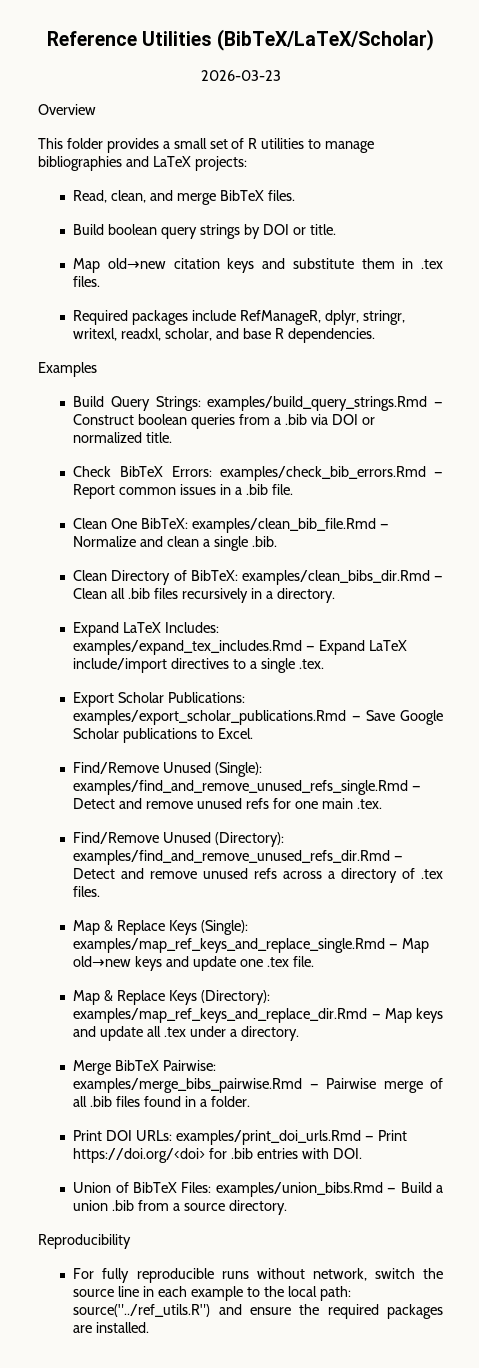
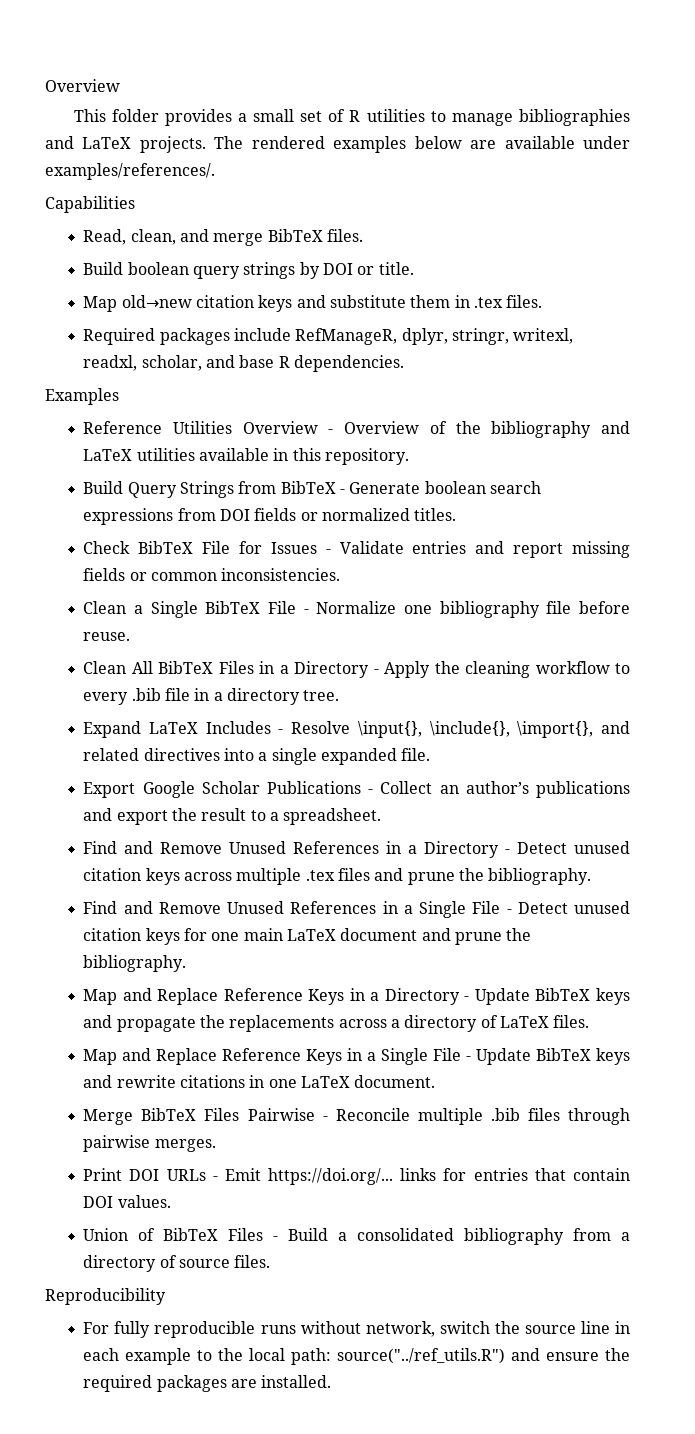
[46,29,435,51] [200,70,281,81] Reference Utilities (BibTeX/LaTeX/Scholar) // 2026-03-23 // -> (45, 85) none
[194,156,247,171] projects: -> [139,136,631,153] [45,163,215,180] [45,196,135,213] projects. The rendered examples below are available under examples/references/. // Capabilities
[73,396,443,411] [73,414,358,429] Build Query Strings: examples/build_query_strings.Rmd — Construct boolean queries from a .bib via DOI -> [83,421,630,438] [83,448,409,465] [83,481,541,498] [83,508,297,525] Reference Utilities Overview - Overview of the bibliography and LaTeX utilities available in this repository. // Build Query Strings from BibTeX - Generate boolean search expressions from DOI fields
[146,432,173,443] title. -> [414,508,457,521] titles.
[171,466,443,481] [73,484,293,499] [73,518,389,533] [73,536,277,551] [73,570,443,585] [73,588,335,603] [73,622,220,637] [73,640,408,655] [73,658,324,673] [73,692,246,707] [73,710,443,725] [73,728,254,743] [73,762,263,777] [73,780,422,795] [73,798,382,809] [73,832,285,847] [73,850,404,865] [73,868,278,879] Errors: examples/check_bib_errors.Rmd — Report common issues in a .bib file. // Clean One BibTeX: examples/clean_bib_file.Rmd — Normalize and clean a single .bib. // Clean Directory of BibTeX: examples/clean_bibs_dir.Rmd — Clean all .bib files recursively in a directory. // Expand LaTeX Includes: examples/expand_tex_includes.Rmd — Expand LaTeX include/import directives to a single .tex. // Export Scholar Publications: examples/export_scholar_publications.Rmd — Save Google Scholar publications to Excel. // Find/Remove Unused (Single): examples/find_and_remove_unused_refs_single.Rmd — Detect and remove unused refs for one main .tex. // Find/Remove Unused (Directory): examples/find_and_remove_unused_refs_dir.Rmd — Detect and remove unused refs -> [202,541,631,558] [83,568,341,581] [83,601,631,618] [83,632,131,641] [83,661,630,678] [83,688,340,705] [83,721,630,738] [83,748,431,765] [83,781,630,798] [83,808,382,825] [83,841,631,858] [83,868,592,885] [83,901,631,918] [83,928,532,945] [83,955,187,972] [83,988,630,1005] [83,1015,335,1032] File for Issues - Validate entries and report missing fields or common inconsistencies. // Clean a Single BibTeX File - Normalize one bibliography file before reuse. // Clean All BibTeX Files in a Directory - Apply the cleaning workflow to every .bib file in a directory tree. // Expand LaTeX Includes - Resolve \input{}, \include{}, \import{}, and related directives into a single expanded file. // Export Google Scholar Publications - Collect an author’s publications and export the result to a spreadsheet. // Find and Remove Unused References in a Directory - Detect unused citation keys across multiple .tex files and prune the bibliography. // Find and Remove Unused References in a Single File - Detect unused citation keys for one main LaTeX document and prune the bibliography. // Map and Replace Reference Keys in a Directory - Update BibTeX keys and propagate the replacements
[421,869,443,879] .tex -> [499,1016,549,1028] LaTeX
[104,920,248,935] [73,938,430,953] [73,956,314,971] [73,990,270,1005] [73,1008,443,1023] [73,1026,299,1041] [73,1060,217,1075] [73,1078,443,1093] [73,1096,250,1107] [73,1130,407,1145] [73,1148,362,1163] [73,1182,444,1197] [73,1200,287,1215] & Replace Keys (Single): examples/map_ref_keys_and_replace_single.Rmd — Map old→new keys and update one .tex file. // Map & Replace Keys (Directory): examples/map_ref_keys_and_replace_dir.Rmd — Map keys and update all .tex under a directory. // Merge BibTeX Pairwise: examples/merge_bibs_pairwise.Rmd — Pairwise merge of all .bib files found in a folder. // Print DOI URLs: examples/print_doi_urls.Rmd — Print https://doi.org/<doi> for .bib entries with DOI. // Union of BibTeX Files: examples/union_bibs.Rmd — Build a union .bib from a source directory. -> [122,1048,630,1065] [83,1075,436,1088] [83,1108,631,1125] [83,1135,216,1152] [83,1168,631,1185] [83,1195,171,1208] [83,1228,630,1245] [83,1255,271,1272] and Replace Reference Keys in a Single File - Update BibTeX keys and rewrite citations in one LaTeX document. // Merge BibTeX Files Pairwise - Reconcile multiple .bib files through pairwise merges. // Print DOI URLs - Emit https://doi.org/... links for entries that contain DOI values. // Union of BibTeX Files - Build a consolidated bibliography from a directory of source files.

